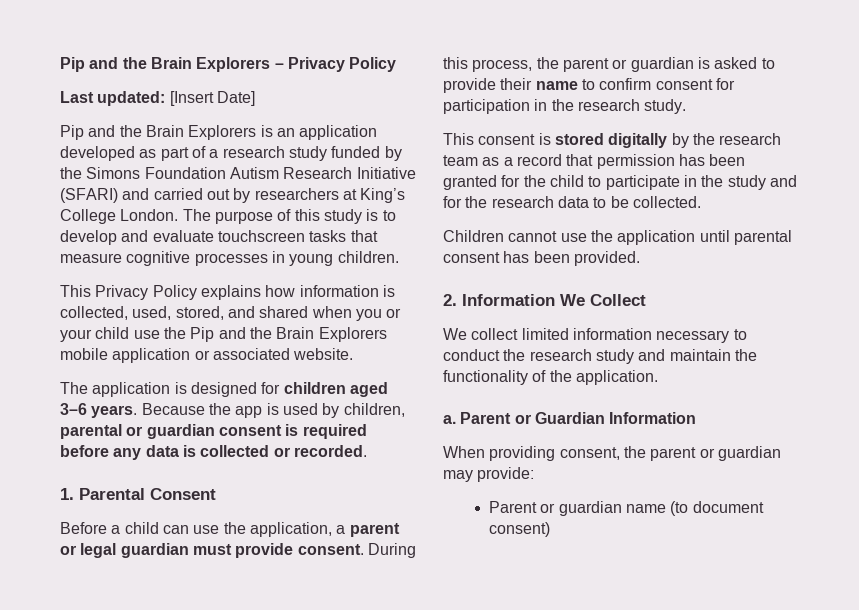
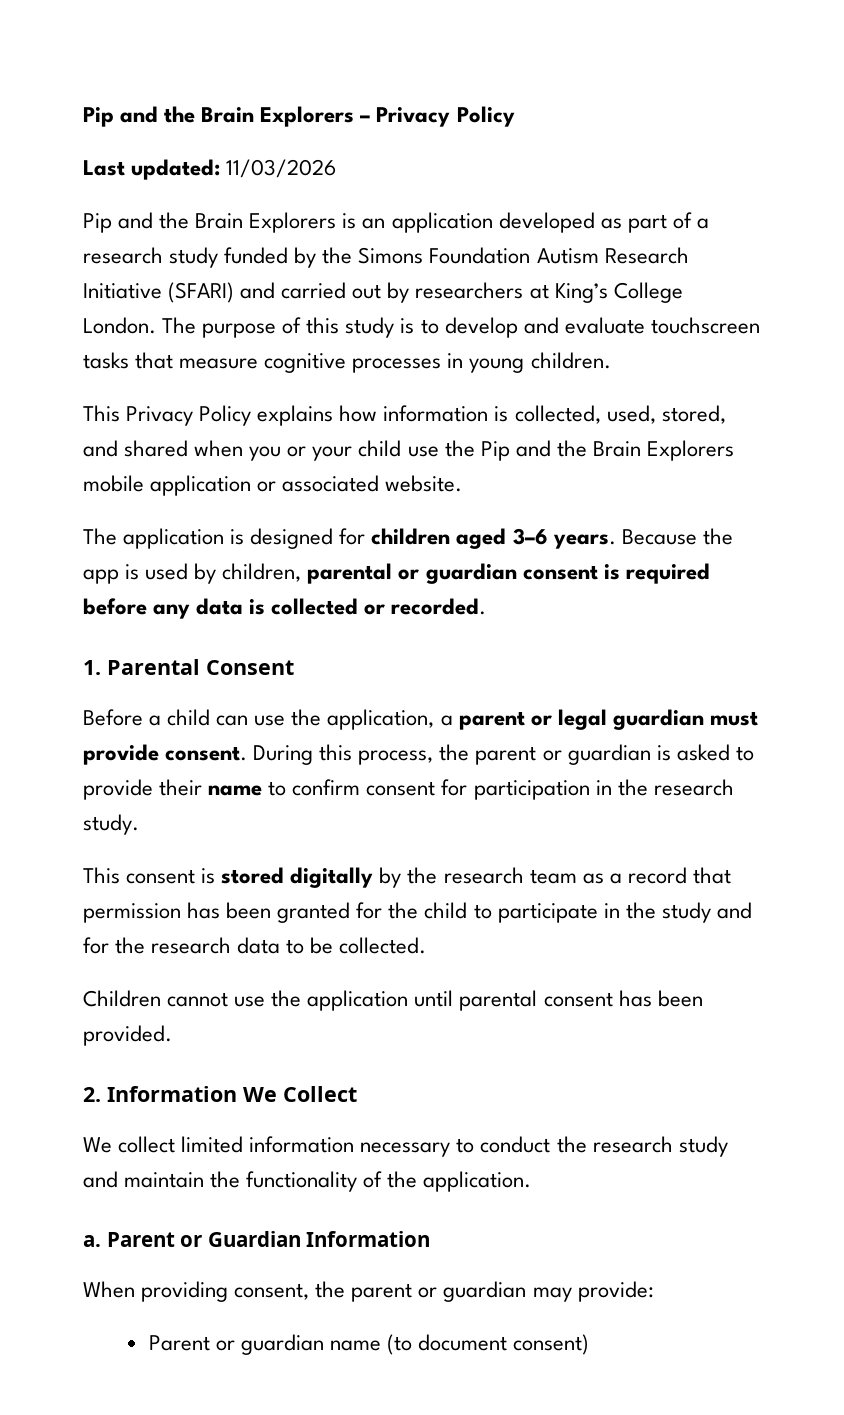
[169,91,255,106] [Insert Date] -> [226,159,337,178] 11/03/2026

